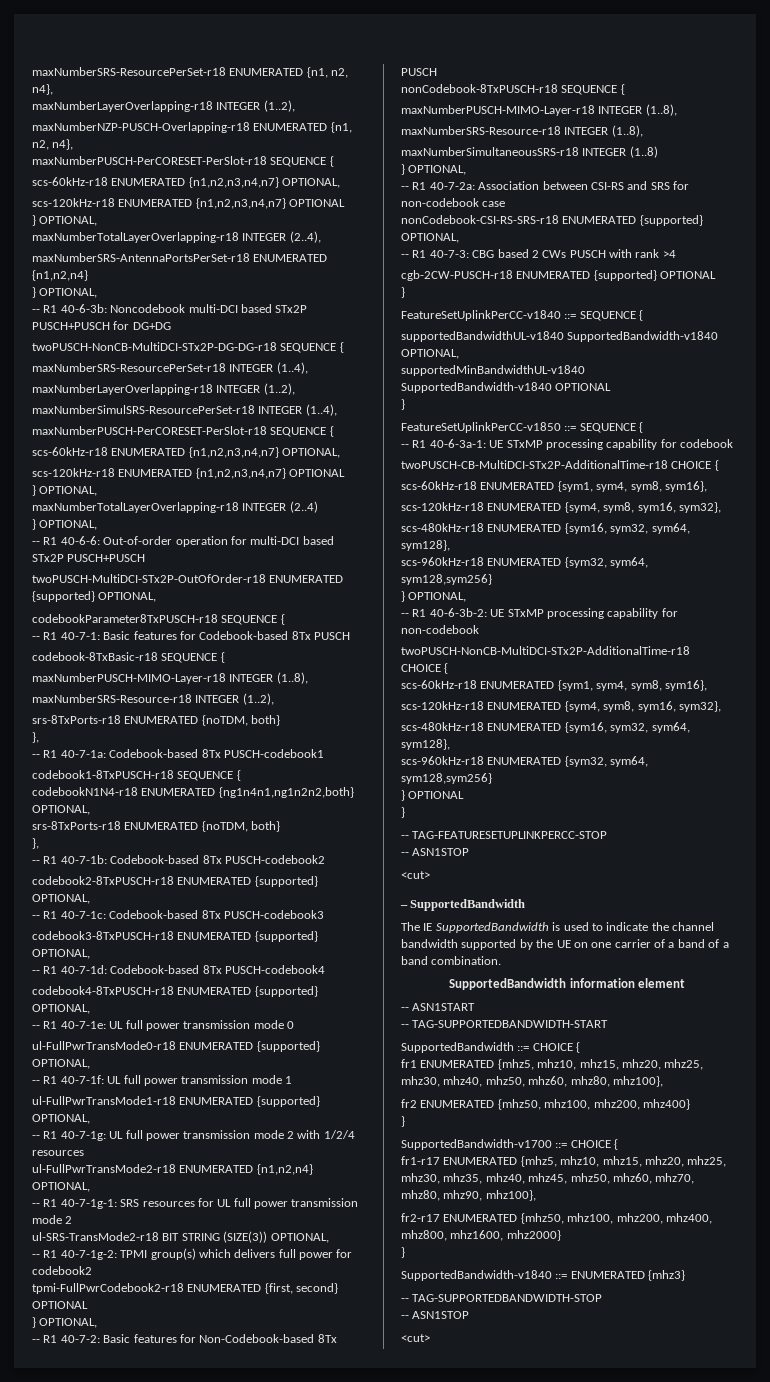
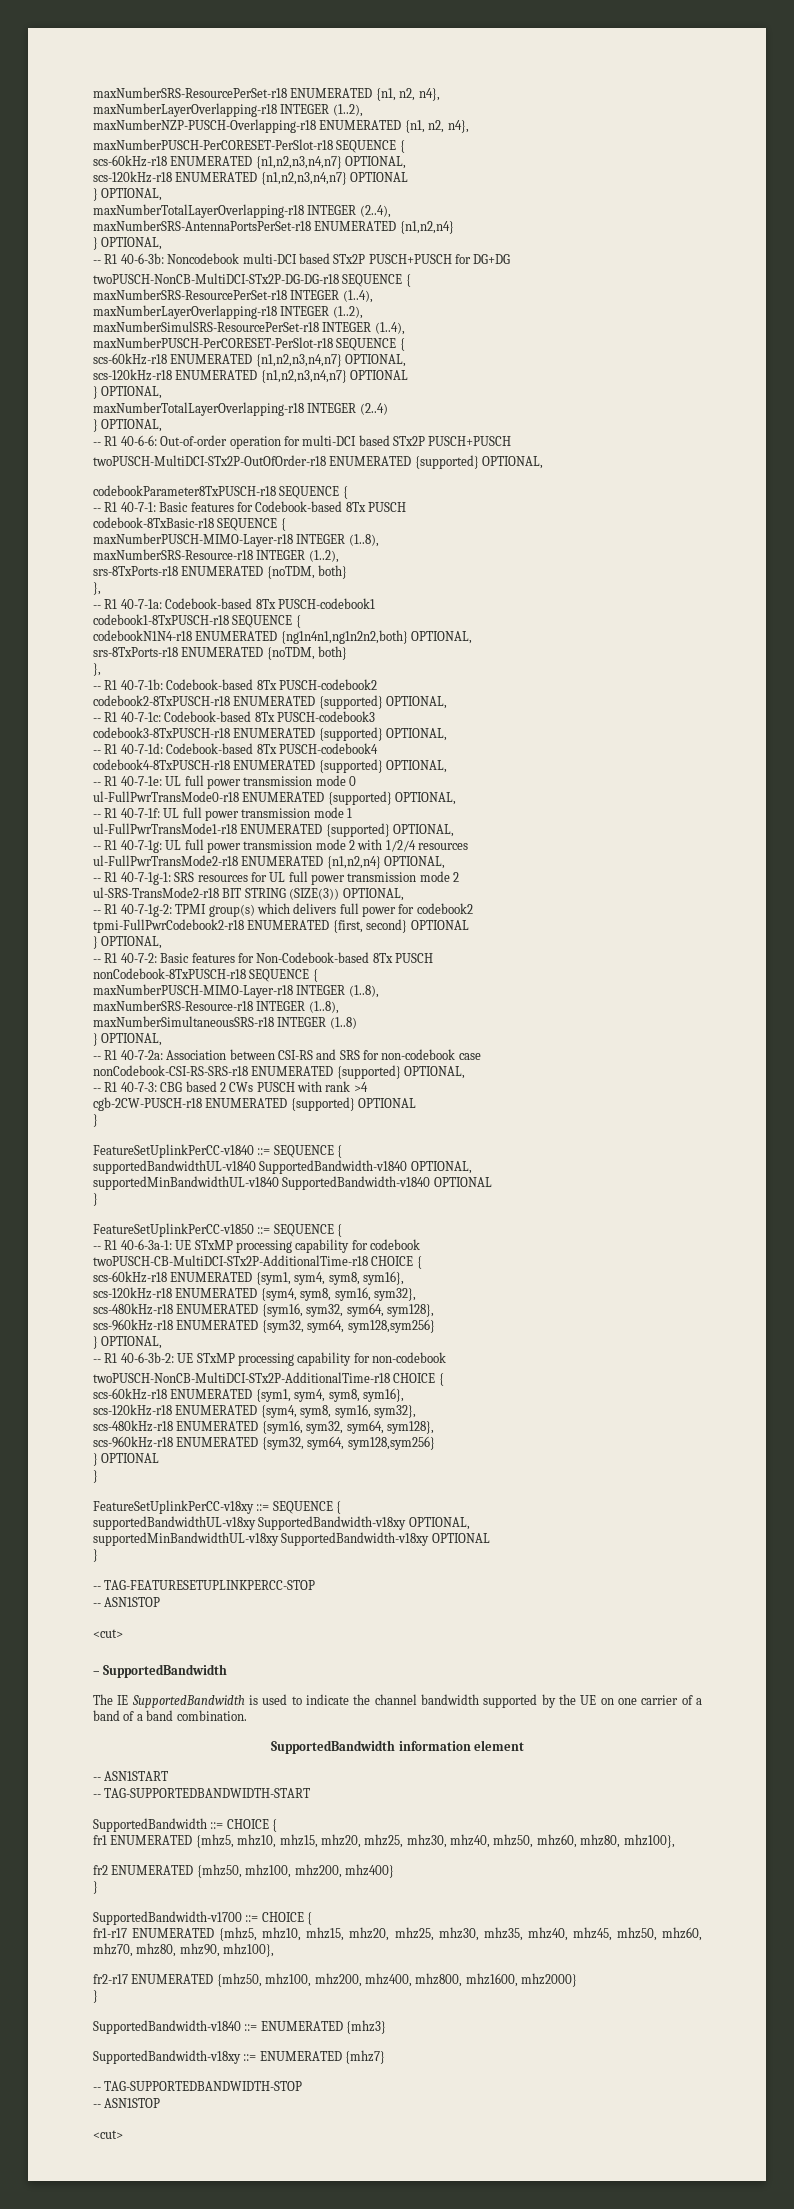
(405, 812) none -> [93,1500,342,1514] [93,1516,470,1530] [93,1532,490,1546] [93,1549,98,1562] // FeatureSetUplinkPerCC-v18xy ::= SEQUENCE { // supportedBandwidthUL-v18xy SupportedBandwidth-v18xy OPTIONAL, // supportedMinBandwidthUL-v18xy SupportedBandwidth-v18xy OPTIONAL // }
(686, 1275) none -> [93,2050,386,2064] // SupportedBandwidth-v18xy ::= ENUMERATED {mhz7}

